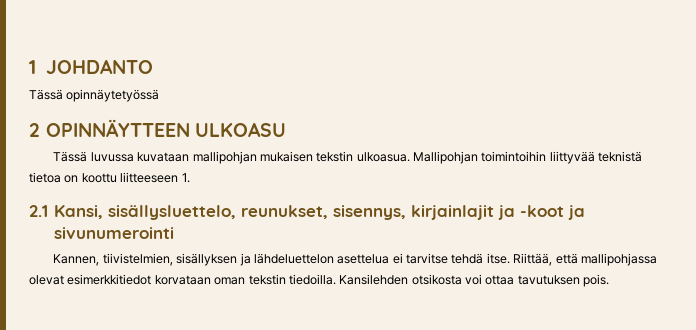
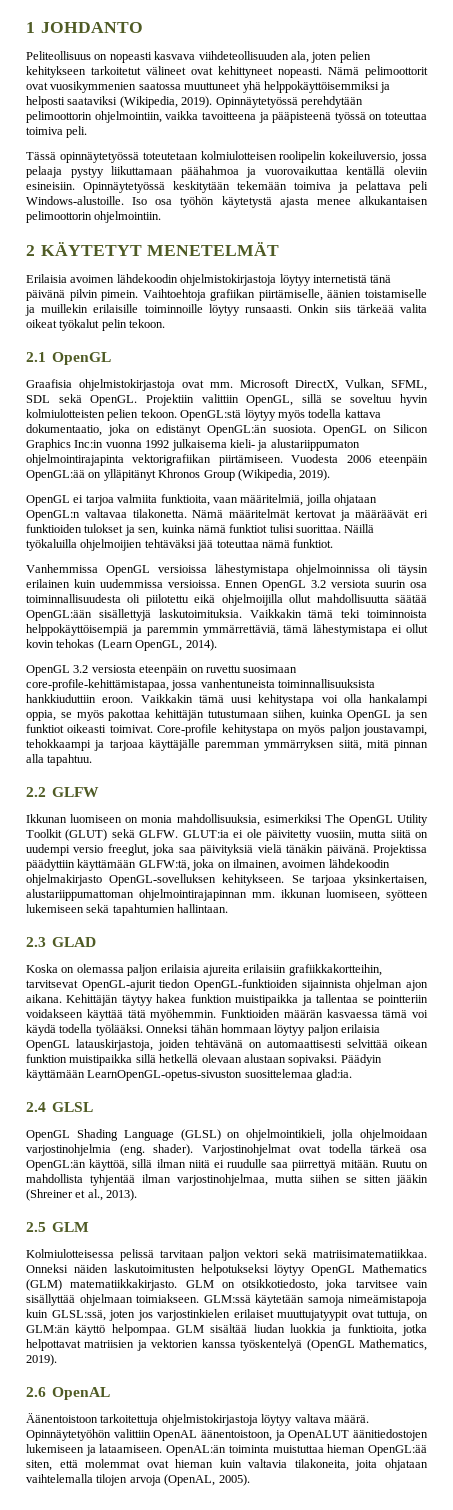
[29,89,160,102] [29,119,286,137] [53,151,643,164] [29,172,190,183] [29,205,586,220] [54,227,175,239] [53,253,657,266] [29,274,610,287] Tässä opinnäytetyössä // 2 OPINNÄYTTEEN ULKOASU // Tässä luvussa kuvataan mallipohjan mukaisen tekstin ulkoasua. Mallipohjan toimintoihin liittyvää teknistä tietoa on koottu liitteeseen 1. // 2.1 Kansi, sisällysluettelo, reunukset, sisennys, kirjainlajit ja -koot ja sivunumerointi // Kannen, tiivistelmien, sisällyksen ja lähdeluettelon asettelua ei tarvitse tehdä itse. Riittää, että mallipohjassa olevat esimerkkitiedot korvataan oman tekstin tiedoilla. Kansilehden otsikosta voi ottaa tavutuksen pois. -> [26,51,371,63] [26,66,428,78] [26,81,391,93] [26,96,363,108] [26,111,427,123] [26,126,88,138] [26,151,427,163] [26,166,428,178] [26,181,428,193] [26,196,428,208] [26,211,162,223] [26,242,279,256] [26,274,392,286] [26,289,427,301] [25,304,428,316] [26,319,166,331] [26,352,112,365] [26,379,427,391] [26,394,429,406] [26,409,381,421] [26,424,428,436] [26,439,360,451] [26,454,428,466] [26,469,331,481] [26,494,377,506] [26,509,428,521] [26,524,375,536] [26,539,334,551] [26,564,428,576] [26,579,427,591] [26,594,427,606] [26,609,427,621] [26,624,428,636] [26,639,217,651] [26,665,298,676] [26,679,376,691] [26,694,428,706] [26,709,429,721] [26,724,427,736] [26,739,428,751] [26,754,93,766] [26,787,100,797] [26,814,428,826] [26,829,428,841] [26,844,428,856] [26,859,390,871] [26,874,427,886] [26,889,428,901] [26,904,229,916] [26,937,97,947] [26,964,382,976] [26,979,429,991] [26,994,429,1006] [26,1009,428,1021] [26,1024,380,1036] [26,1039,428,1051] [26,1054,382,1066] [26,1069,353,1081] [26,1102,94,1112] [26,1129,428,1141] [26,1144,428,1156] [26,1159,429,1171] [26,1174,428,1186] [26,1189,138,1201] [26,1222,90,1232] [26,1249,427,1261] [26,1264,427,1276] [26,1279,428,1291] [26,1294,427,1306] [26,1309,428,1321] [26,1324,427,1336] [26,1339,427,1351] [26,1354,57,1366] [26,1387,111,1400] [26,1413,369,1426] [26,1429,428,1441] [26,1444,428,1456] [26,1459,428,1471] [26,1474,250,1486] Peliteollisuus on nopeasti kasvava viihdeteollisuuden ala, joten pelien kehitykseen tarkoitetut välineet ovat kehittyneet nopeasti. Nämä pelimoottorit ovat vuosikymmenien saatossa muuttuneet yhä helppokäyttöisemmiksi ja helposti saataviksi (Wikipedia, 2019). Opinnäytetyössä perehdytään pelimoottorin ohjelmointiin, vaikka tavoitteena ja pääpisteenä työssä on toteuttaa toimiva peli. // Tässä opinnäytetyössä toteutetaan kolmiulotteisen roolipelin kokeiluversio, jossa pelaaja pystyy liikuttamaan päähahmoa ja vuorovaikuttaa kentällä oleviin esineisiin. Opinnäytetyössä keskitytään tekemään toimiva ja pelattava peli Windows-alustoille. Iso osa työhön käytetystä ajasta menee alkukantaisen pelimoottorin ohjelmointiin. // 2 KÄYTETYT MENETELMÄT // Erilaisia avoimen lähdekoodin ohjelmistokirjastoja löytyy internetistä tänä päivänä pilvin pimein. Vaihtoehtoja grafiikan piirtämiselle, äänien toistamiselle ja muillekin erilaisille toiminnoille löytyy runsaasti. Onkin siis tärkeää valita oikeat työkalut pelin tekoon. // 2.1 OpenGL // Graafisia ohjelmistokirjastoja ovat mm. Microsoft DirectX, Vulkan, SFML, SDL sekä OpenGL. Projektiin valittiin OpenGL, sillä se soveltuu hyvin kolmiulotteisten pelien tekoon. OpenGL:stä löytyy myös todella kattava dokumentaatio, joka on edistänyt OpenGL:än suosiota. OpenGL on Silicon Graphics Inc:in vuonna 1992 julkaisema kieli- ja alustariippumaton ohjelmointirajapinta vektorigrafiikan piirtämiseen. Vuodesta 2006 eteenpäin OpenGL:ää on ylläpitänyt Khronos Group (Wikipedia, 2019). // OpenGL ei tarjoa valmiita funktioita, vaan määritelmiä, joilla ohjataan OpenGL:n valtavaa tilakonetta. Nämä määritelmät kertovat ja määräävät eri funktioiden tulokset ja sen, kuinka nämä funktiot tulisi suorittaa. Näillä työkaluilla ohjelmoijien tehtäväksi jää toteuttaa nämä funktiot. // Vanhemmissa OpenGL versioissa lähestymistapa ohjelmoinnissa oli täysin erilainen kuin uudemmissa versioissa. Ennen OpenGL 3.2 versiota suurin osa toiminnallisuudesta oli piilotettu eikä ohjelmoijilla ollut mahdollisuutta säätää OpenGL:ään sisällettyjä laskutoimituksia. Vaikkakin tämä teki toiminnoista helppokäyttöisempiä ja paremmin ymmärrettäviä, tämä lähestymistapa ei ollut kovin tehokas (Learn OpenGL, 2014). // OpenGL 3.2 versiosta eteenpäin on ruvettu suosimaan core-profile-kehittämistapaa, jossa vanhentuneista toiminnallisuuksista hankkiuduttiin eroon. Vaikkakin tämä uusi kehitystapa voi olla hankalampi oppia, se myös pakottaa kehittäjän tutustumaan siihen, kuinka OpenGL ja sen funktiot oikeasti toimivat. Core-profile kehitystapa on myös paljon joustavampi, tehokkaampi ja tarjoaa käyttäjälle paremman ymmärryksen siitä, mitä pinnan alla tapahtuu. // 2.2 GLFW // Ikkunan luomiseen on monia mahdollisuuksia, esimerkiksi The OpenGL Utility Toolkit (GLUT) sekä GLFW. GLUT:ia ei ole päivitetty vuosiin, mutta siitä on uudempi versio freeglut, joka saa päivityksiä vielä tänäkin päivänä. Projektissa päädyttiin käyttämään GLFW:tä, joka on ilmainen, avoimen lähdekoodin ohjelmakirjasto OpenGL-sovelluksen kehitykseen. Se tarjoaa yksinkertaisen, alustariippumattoman ohjelmointirajapinnan mm. ikkunan luomiseen, syötteen lukemiseen sekä tapahtumien hallintaan. // 2.3 GLAD // Koska on olemassa paljon erilaisia ajureita erilaisiin grafiikkakortteihin, tarvitsevat OpenGL-ajurit tiedon OpenGL-funktioiden sijainnista ohjelman ajon aikana. Kehittäjän täytyy hakea funktion muistipaikka ja tallentaa se pointteriin voidakseen käyttää tätä myöhemmin. Funktioiden määrän kasvaessa tämä voi käydä todella työlääksi. Onneksi tähän hommaan löytyy paljon erilaisia OpenGL latauskirjastoja, joiden tehtävänä on automaattisesti selvittää oikean funktion muistipaikka sillä hetkellä olevaan alustaan sopivaksi. Päädyin käyttämään LearnOpenGL-opetus-sivuston suosittelemaa glad:ia. // 2.4 GLSL // OpenGL Shading Language (GLSL) on ohjelmointikieli, jolla ohjelmoidaan varjostinohjelmia (eng. shader). Varjostinohjelmat ovat todella tärkeä osa OpenGL:än käyttöä, sillä ilman niitä ei ruudulle saa piirrettyä mitään. Ruutu on mahdollista tyhjentää ilman varjostinohjelmaa, mutta siihen se sitten jääkin (Shreiner et al., 2013). // 2.5 GLM // Kolmiulotteisessa pelissä tarvitaan paljon vektori sekä matriisimatematiikkaa. Onneksi näiden laskutoimitusten helpotukseksi löytyy OpenGL Mathematics (GLM) matematiikkakirjasto. GLM on otsikkotiedosto, joka tarvitsee vain sisällyttää ohjelmaan toimiakseen. GLM:ssä käytetään samoja nimeämistapoja kuin GLSL:ssä, joten jos varjostinkielen erilaiset muuttujatyypit ovat tuttuja, on GLM:än käyttö helpompaa. GLM sisältää liudan luokkia ja funktioita, jotka helpottavat matriisien ja vektorien kanssa työskentelyä (OpenGL Mathematics, 2019). // 2.6 OpenAL // Äänentoistoon tarkoitettuja ohjelmistokirjastoja löytyy valtava määrä. Opinnäytetyöhön valittiin OpenAL äänentoistoon, ja OpenALUT äänitiedostojen lukemiseen ja lataamiseen. OpenAL:än toiminta muistuttaa hieman OpenGL:ää siten, että molemmat ovat hieman kuin valtavia tilakoneita, joita ohjataan vaihtelemalla tilojen arvoja (OpenAL, 2005).

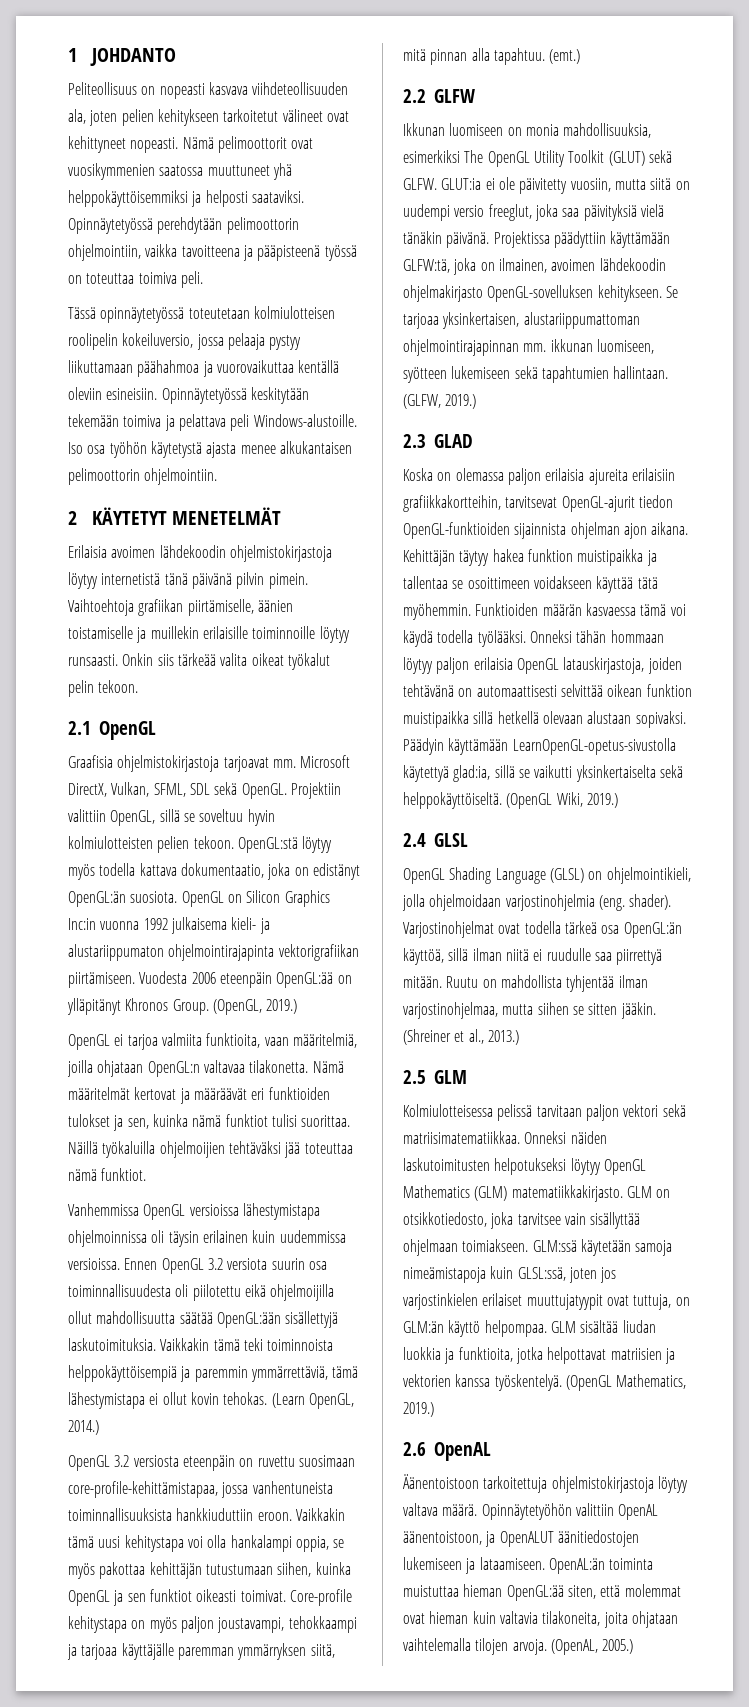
[67,96,213,108] saataviksi (Wikipedia, 2019). -> [251,190,304,203] saataviksi.
[182,380,204,388] ovat -> [223,756,269,772] tarjoavat
[203,469,331,481] Group (Wikipedia, 2019). -> [172,999,298,1015] Group. (OpenGL, 2019.)
[56,639,95,648] tehokas -> [223,1392,268,1405] tehokas.
[185,639,217,651] 2014). -> [68,1420,99,1435] 2014.)
(93, 760) none -> [549,49,581,64] (emt.)
(229, 908) none -> [403,394,477,409] (GLFW, 2019.)
[378,995,429,1006] pointteriin -> [467,577,530,589] osoittimeen
[87,1069,353,1081] LearnOpenGL-opetus-sivuston suosittelemaa glad:ia. -> [512,738,676,755] [403,765,683,782] [403,792,618,809] LearnOpenGL-opetus-sivustolla käytettyä glad:ia, sillä se vaikutti yksinkertaiselta sekä helppokäyttöiseltä. (OpenGL Wiki, 2019.)
[396,1174,428,1186] jääkin -> [620,1002,656,1019] jääkin.
[106,1189,138,1201] 2013). -> [487,1030,519,1045] 2013.)
[240,1339,303,1351] työskentelyä -> [494,1374,562,1391] työskentelyä.
[26,1354,57,1366] 2019). -> [403,1402,434,1417] 2019.)
[129,1474,250,1486] arvoja (OpenAL, 2005). -> [512,1639,634,1655] arvoja. (OpenAL, 2005.)

